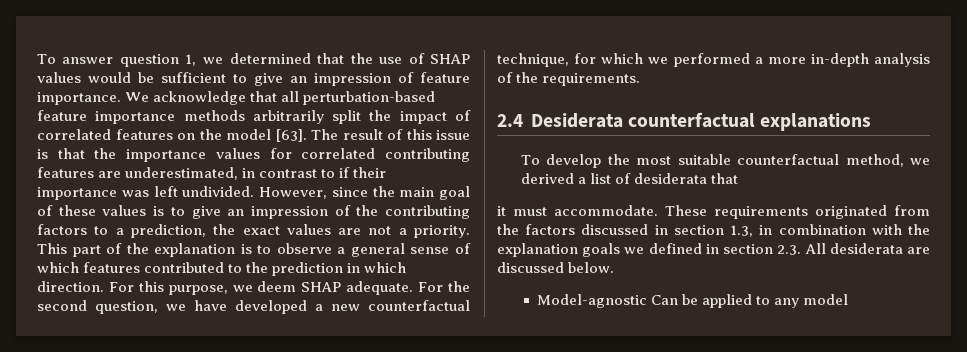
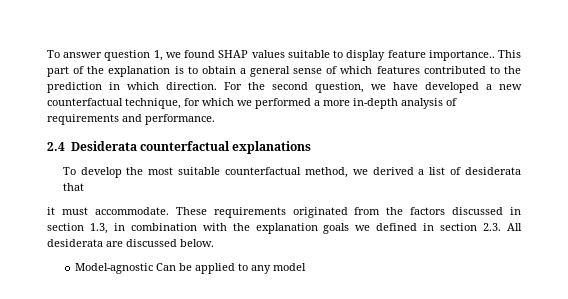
[229,53,470,64] [37,72,470,86] [37,91,436,105] [37,110,471,124] [37,129,470,142] [37,148,471,162] [37,167,387,180] [37,186,470,200] [37,205,470,219] [37,224,471,238] determined that the use of SHAP values would be sufficient to give an impression of feature importance. We acknowledge that all perturbation-based feature importance methods arbitrarily split the impact of correlated features on the model [63]. The result of this issue is that the importance values for correlated contributing features are underestimated, in contrast to if their importance was left undivided. However, since the main goal of these values is to give an impression of the contributing factors to a prediction, the exact values are not a priority. -> [184,50,495,61] found SHAP values suitable to display feature importance..
[276,243,332,254] observe -> [201,66,236,74] obtain
[138,281,444,295] this purpose, we deem SHAP adequate. For -> (242, 86) none
[516,72,641,86] the requirements. -> [47,114,215,125] requirements and performance.

